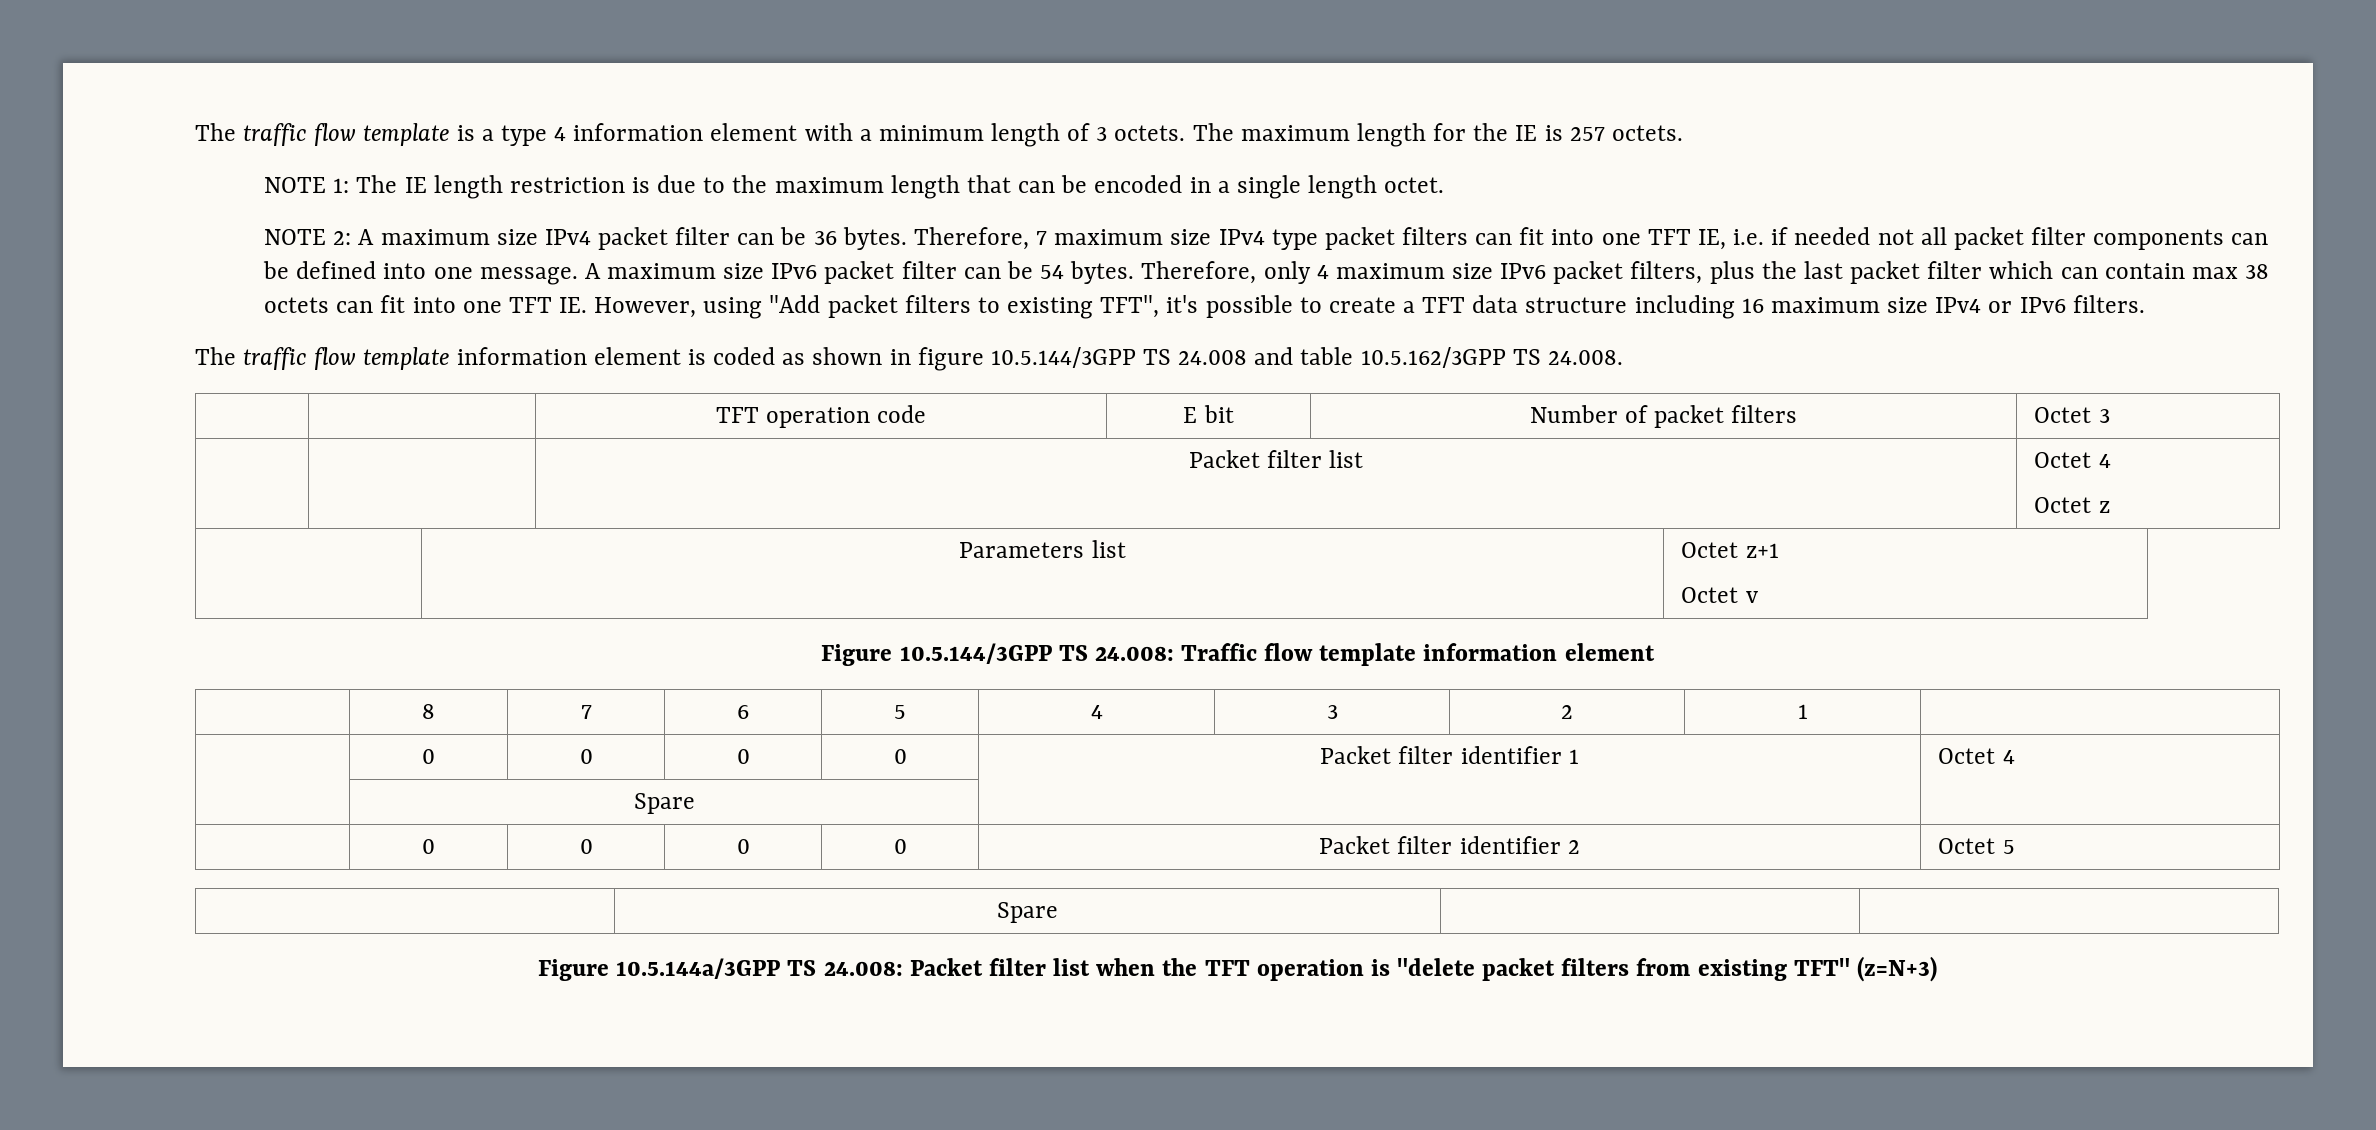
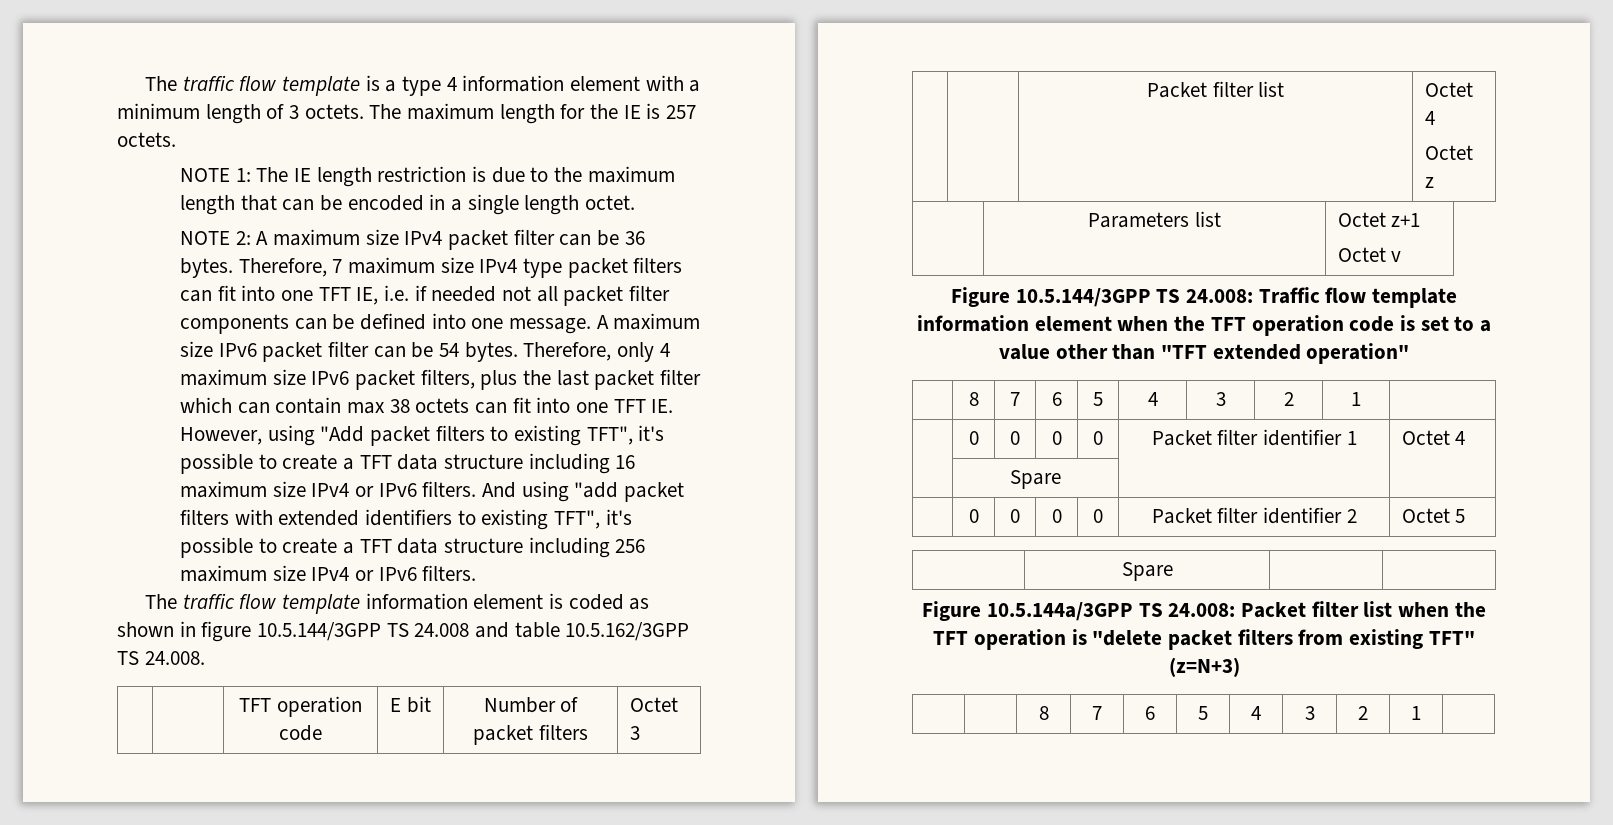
(2145, 304) none -> [481,481,685,502] [179,509,632,530] [179,537,646,558] [179,565,477,582] And using "add packet filters with extended identifiers to existing TFT", it's possible to create a TFT data structure including 256 maximum size IPv4 or IPv6 filters.
(1655, 652) none -> [1117,315,1491,336] [998,343,1410,364] when the TFT operation code is set to a value other than "TFT extended operation"
(1937, 969) none -> [1038,706,1049,720] [1092,706,1102,720] [1145,706,1155,720] [1198,706,1208,720] [1251,706,1261,720] [1304,706,1315,720] [1358,706,1368,720] [1411,706,1421,720] // | | 8 | 7 | 6 | 5 | 4 | 3 | 2 | 1 |

